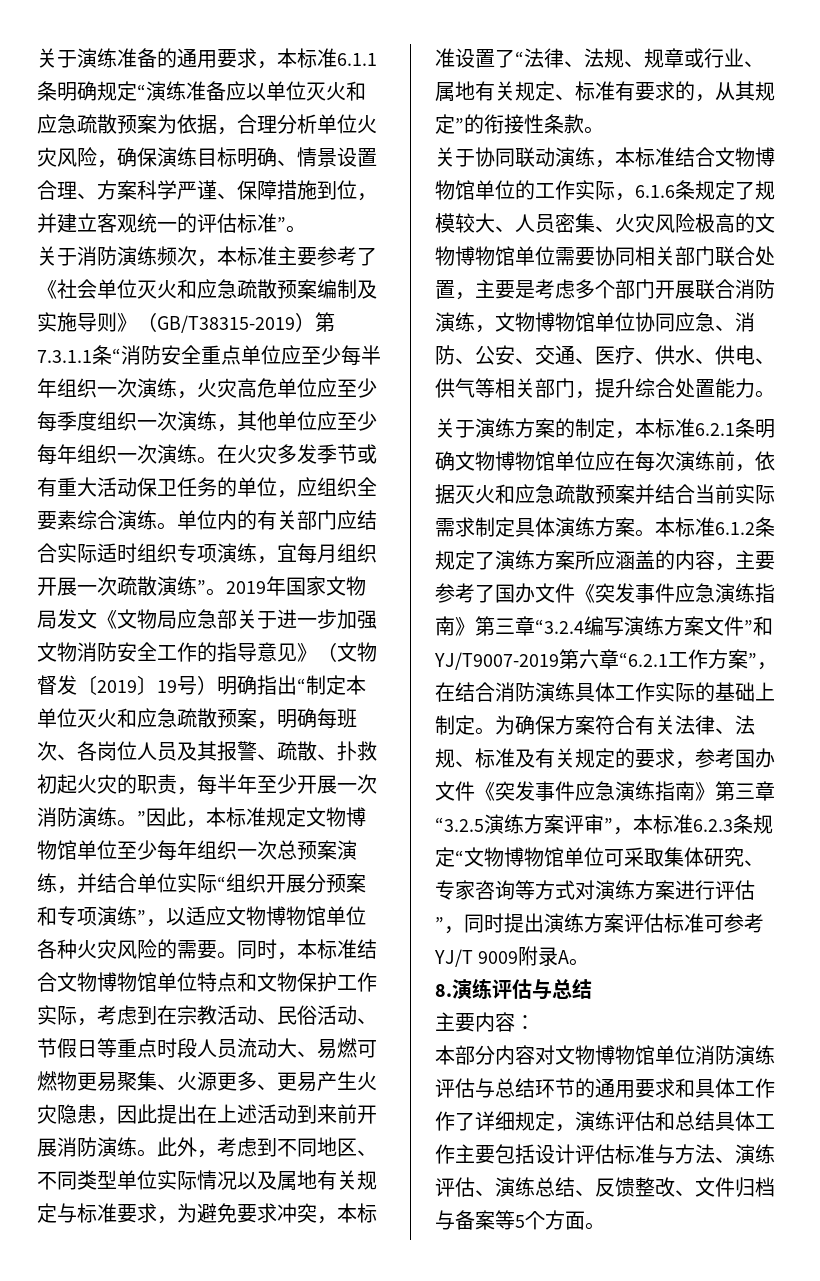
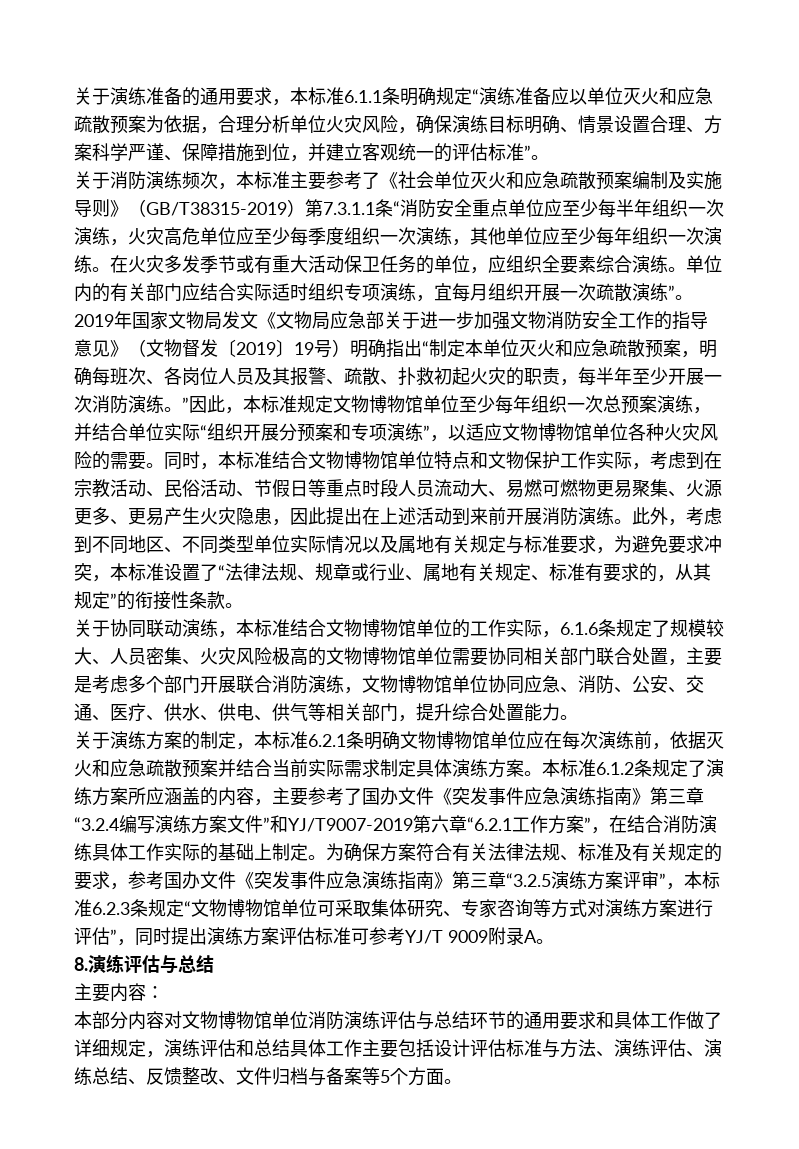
[564,61,584,67] 、 -> (261, 572) none
[715,728,735,734] 、 -> (524, 852) none
[435,1111,455,1131] 作 -> [686,1011,704,1029] 做

